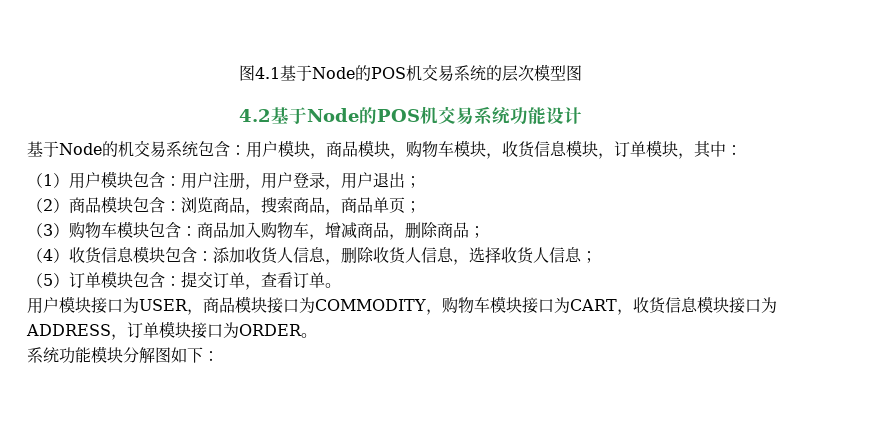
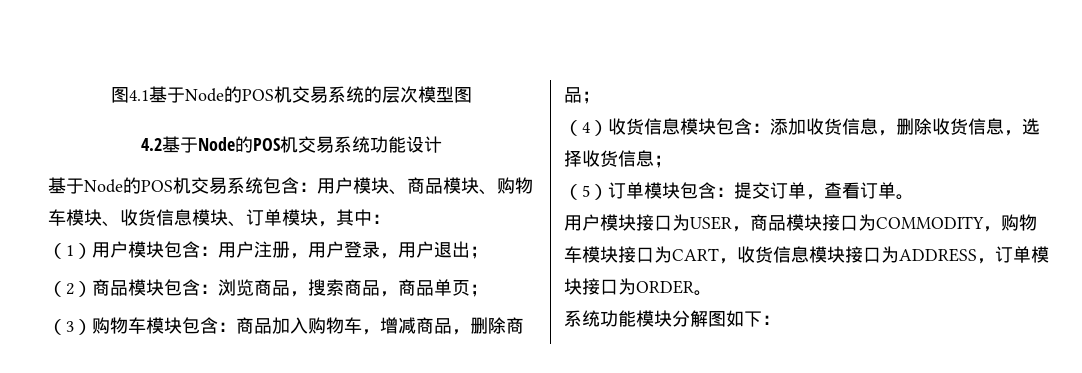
(118, 149) none -> [141,180,173,192] POS
[310,140,614,159] ，商品模块，购物车模块，收货信息模块， -> [389,177,533,195] [48,209,246,227] 、商品模块、购物车模块、收货信息模块、
[277,247,293,263] 人 -> (842, 126) none
[405,247,421,263] 人 -> (968, 126) none
[533,247,549,263] 人 -> (618, 158) none

